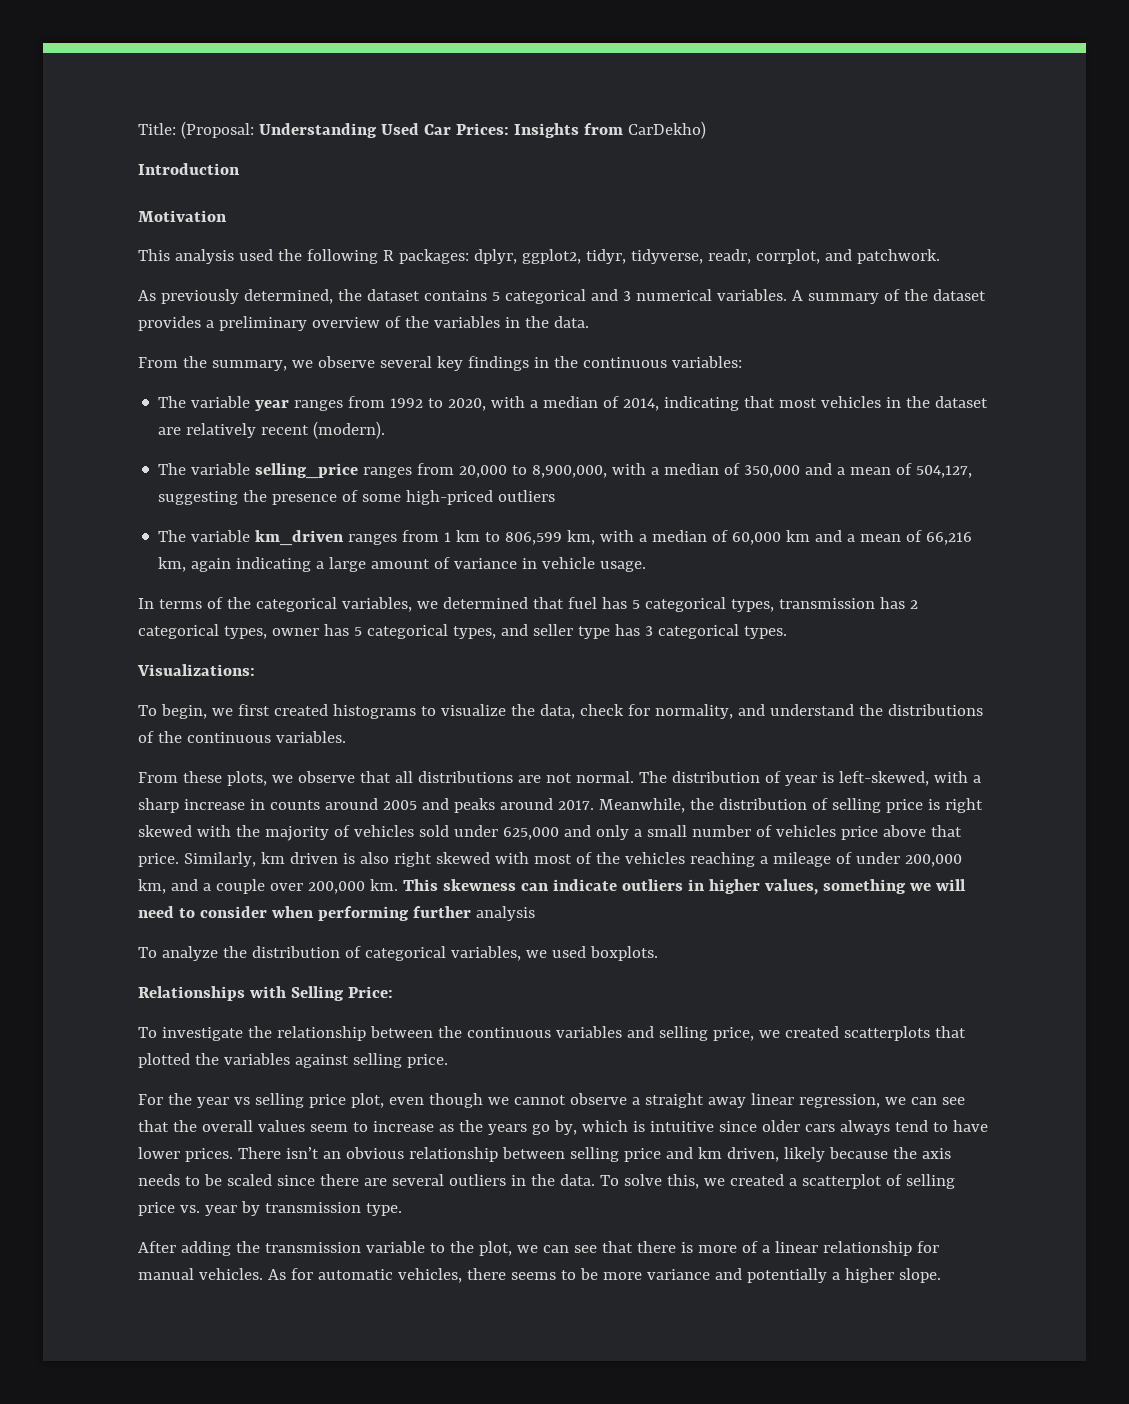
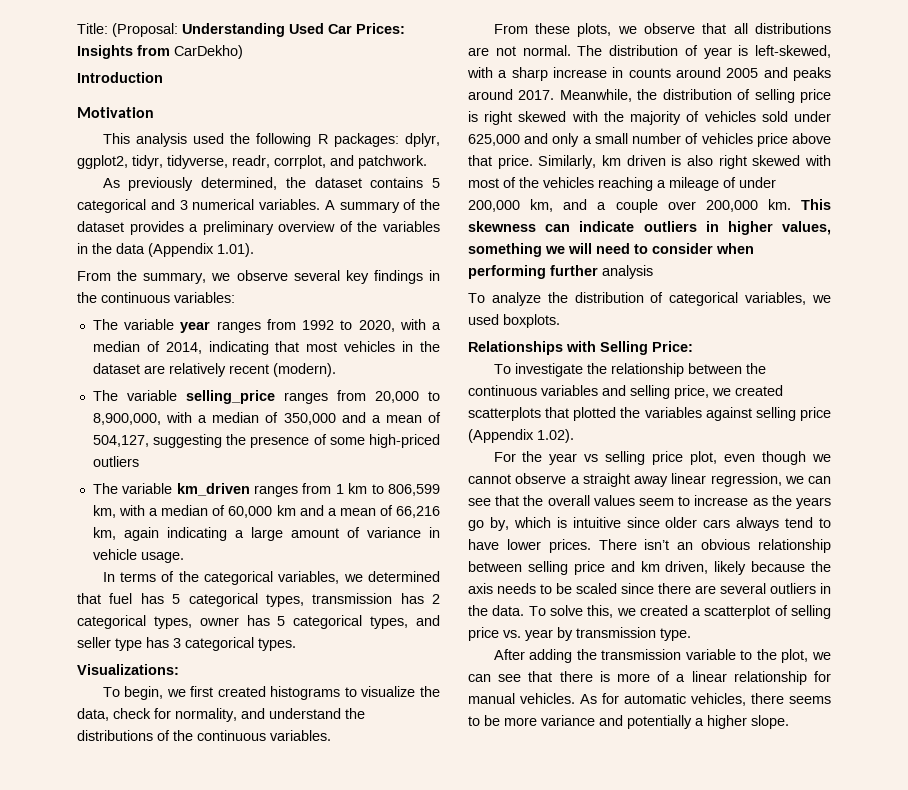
[553,316,589,328] data. -> [116,243,254,257] data (Appendix 1.01).
[406,1054,448,1068] price. -> [800,407,831,421] [468,429,574,443] price (Appendix 1.02).

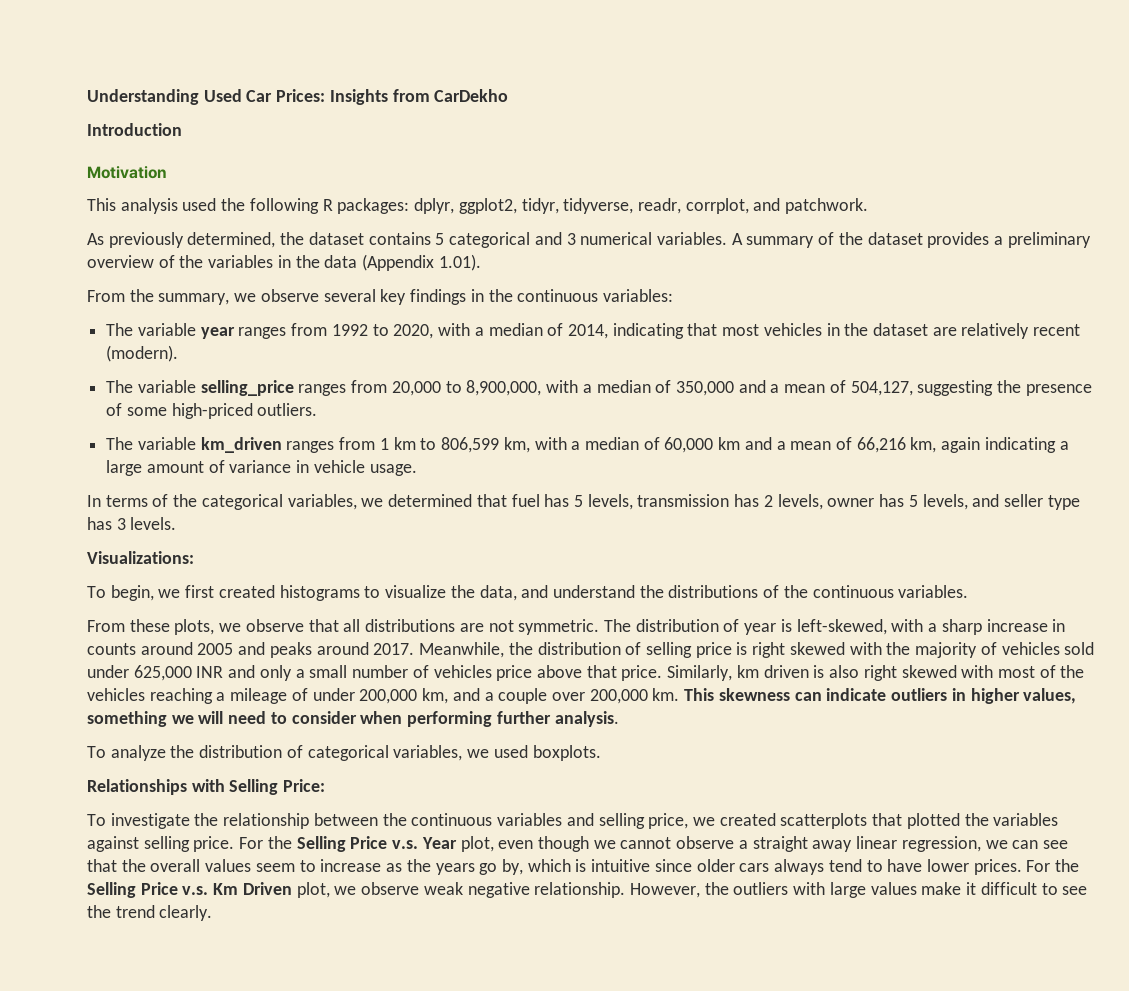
[77,23,178,37] Title: (Proposal: -> (87, 97) none
[174,45,243,59] CarDekho) -> [434,89,509,102] CarDekho
[92,456,139,467] outliers -> [257,403,318,416] outliers.
[188,593,304,607] categorical types, -> [587,494,633,510] levels,
[77,615,192,629] categorical types, -> [777,494,823,510] levels,
[293,615,409,629] categorical types, -> [922,494,968,510] levels,
[185,637,296,651] categorical types. -> [130,517,177,530] levels.
[113,708,237,722] check for normality, -> (517, 593) none
[522,45,571,56] normal. -> [518,619,600,635] symmetric.
(520, 140) none -> [196,666,224,678] INR
[602,265,653,279] analysis -> [554,711,619,727] analysis.
[800,407,831,421] [468,429,574,443] [493,451,684,465] price (Appendix 1.02). // For the year vs selling price -> [193,836,457,852] price. For the Selling Price v.s. Year
[598,539,831,553] [468,561,831,575] [468,583,831,594] [468,605,831,619] [468,627,691,641] [493,649,831,663] [468,671,831,685] [468,693,831,706] [468,715,789,729] There isn’t an obvious relationship between selling price and km driven, likely because the axis needs to be scaled since there are several outliers in the data. To solve this, we created a scatterplot of selling price vs. year by transmission type. // After adding the transmission variable to the plot, we can see that there is more of a linear relationship for manual vehicles. As for automatic vehicles, there seems to be more variance and potentially a higher slope. -> [1026,859,1080,872] [87,882,1088,898] [87,905,213,921] For the Selling Price v.s. Km Driven plot, we observe weak negative relationship. However, the outliers with large values make it difficult to see the trend clearly.

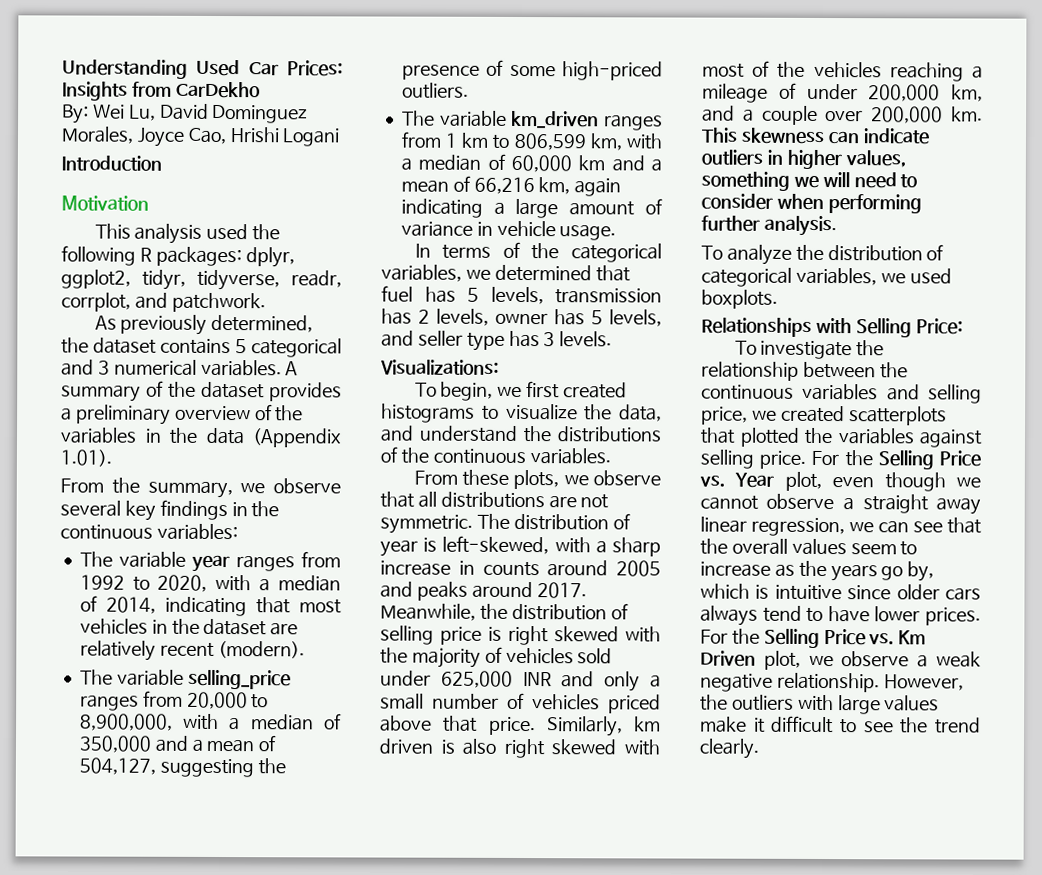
(509, 95) none -> [62,103,309,124] [61,126,341,147] // By: Wei Lu, David Dominguez Morales, Joyce Cao, Hrishi Logani
[496,665,533,681] price -> [608,694,661,714] priced
[392,840,419,849] v.s. -> [699,474,725,487] vs.
[182,886,209,895] v.s. -> [868,632,895,645] vs.
(420, 888) none -> [917,654,929,668] a

